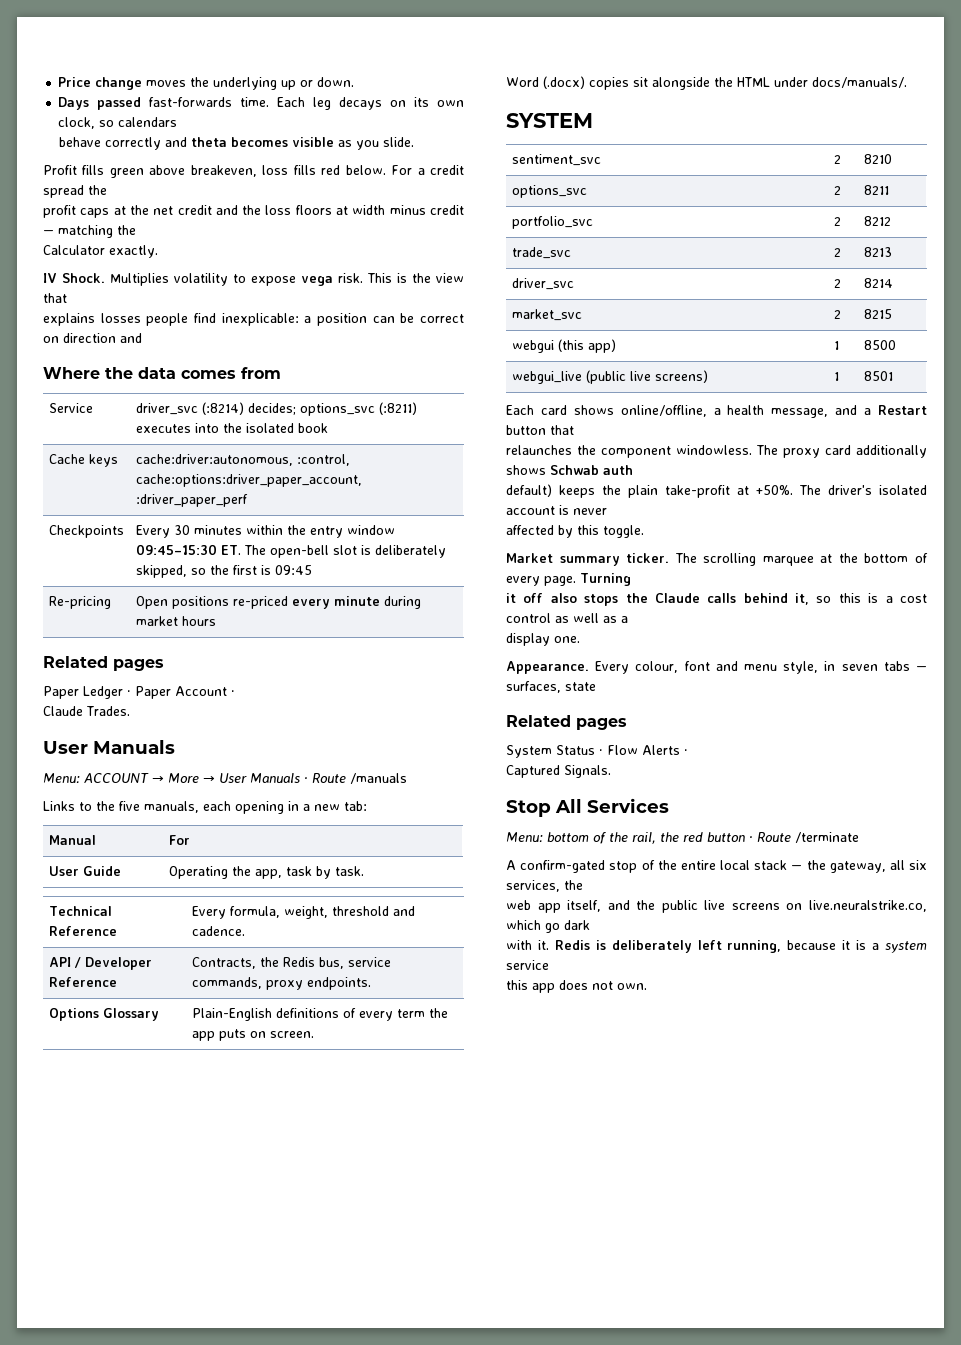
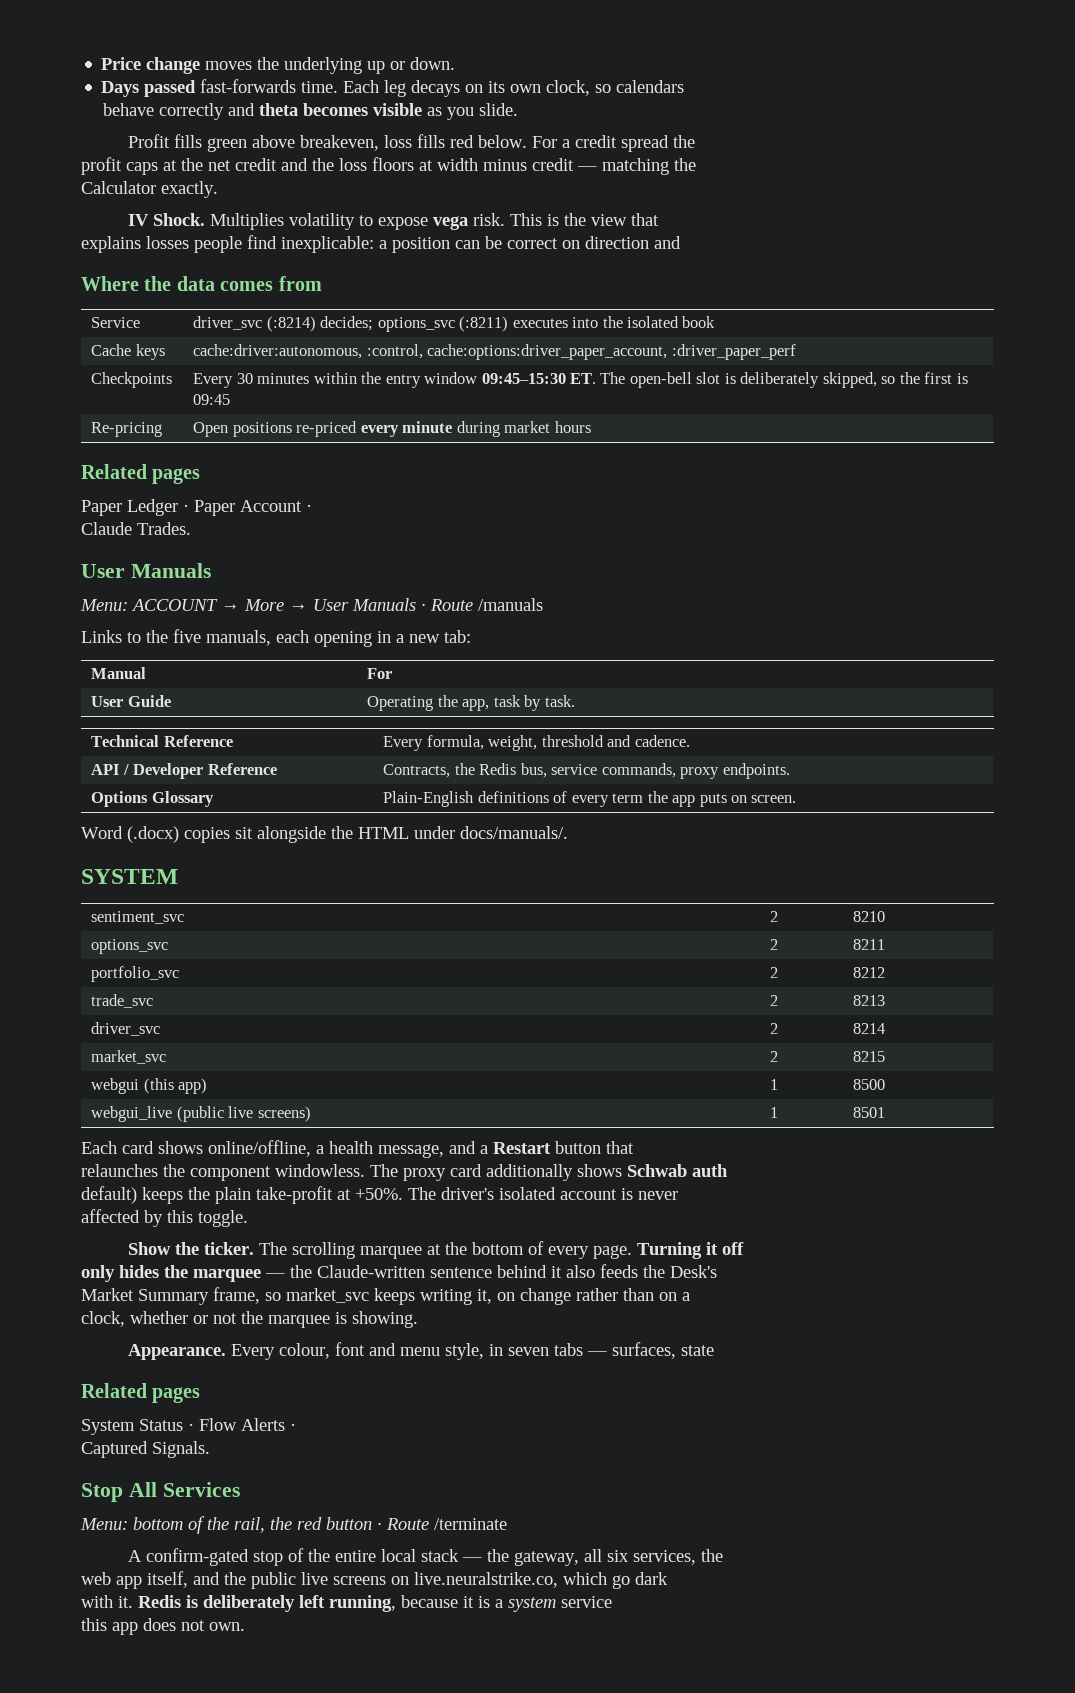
[506,553,620,566] Market summary -> [127,1242,199,1255] Show the
(631, 579) // -> (702, 1250) none
[550,593,927,606] [506,613,628,623] [506,633,580,646] also stops the Claude calls behind it, so this is a cost control as well as a // display one. -> [81,1264,717,1282] [81,1287,690,1305] [81,1311,418,1328] // only hides the marquee — the Claude-written sentence behind it also feeds the Desk's // Market Summary frame, so market_svc keeps writing it, on change rather than on a // clock, whether or not the marquee is showing.

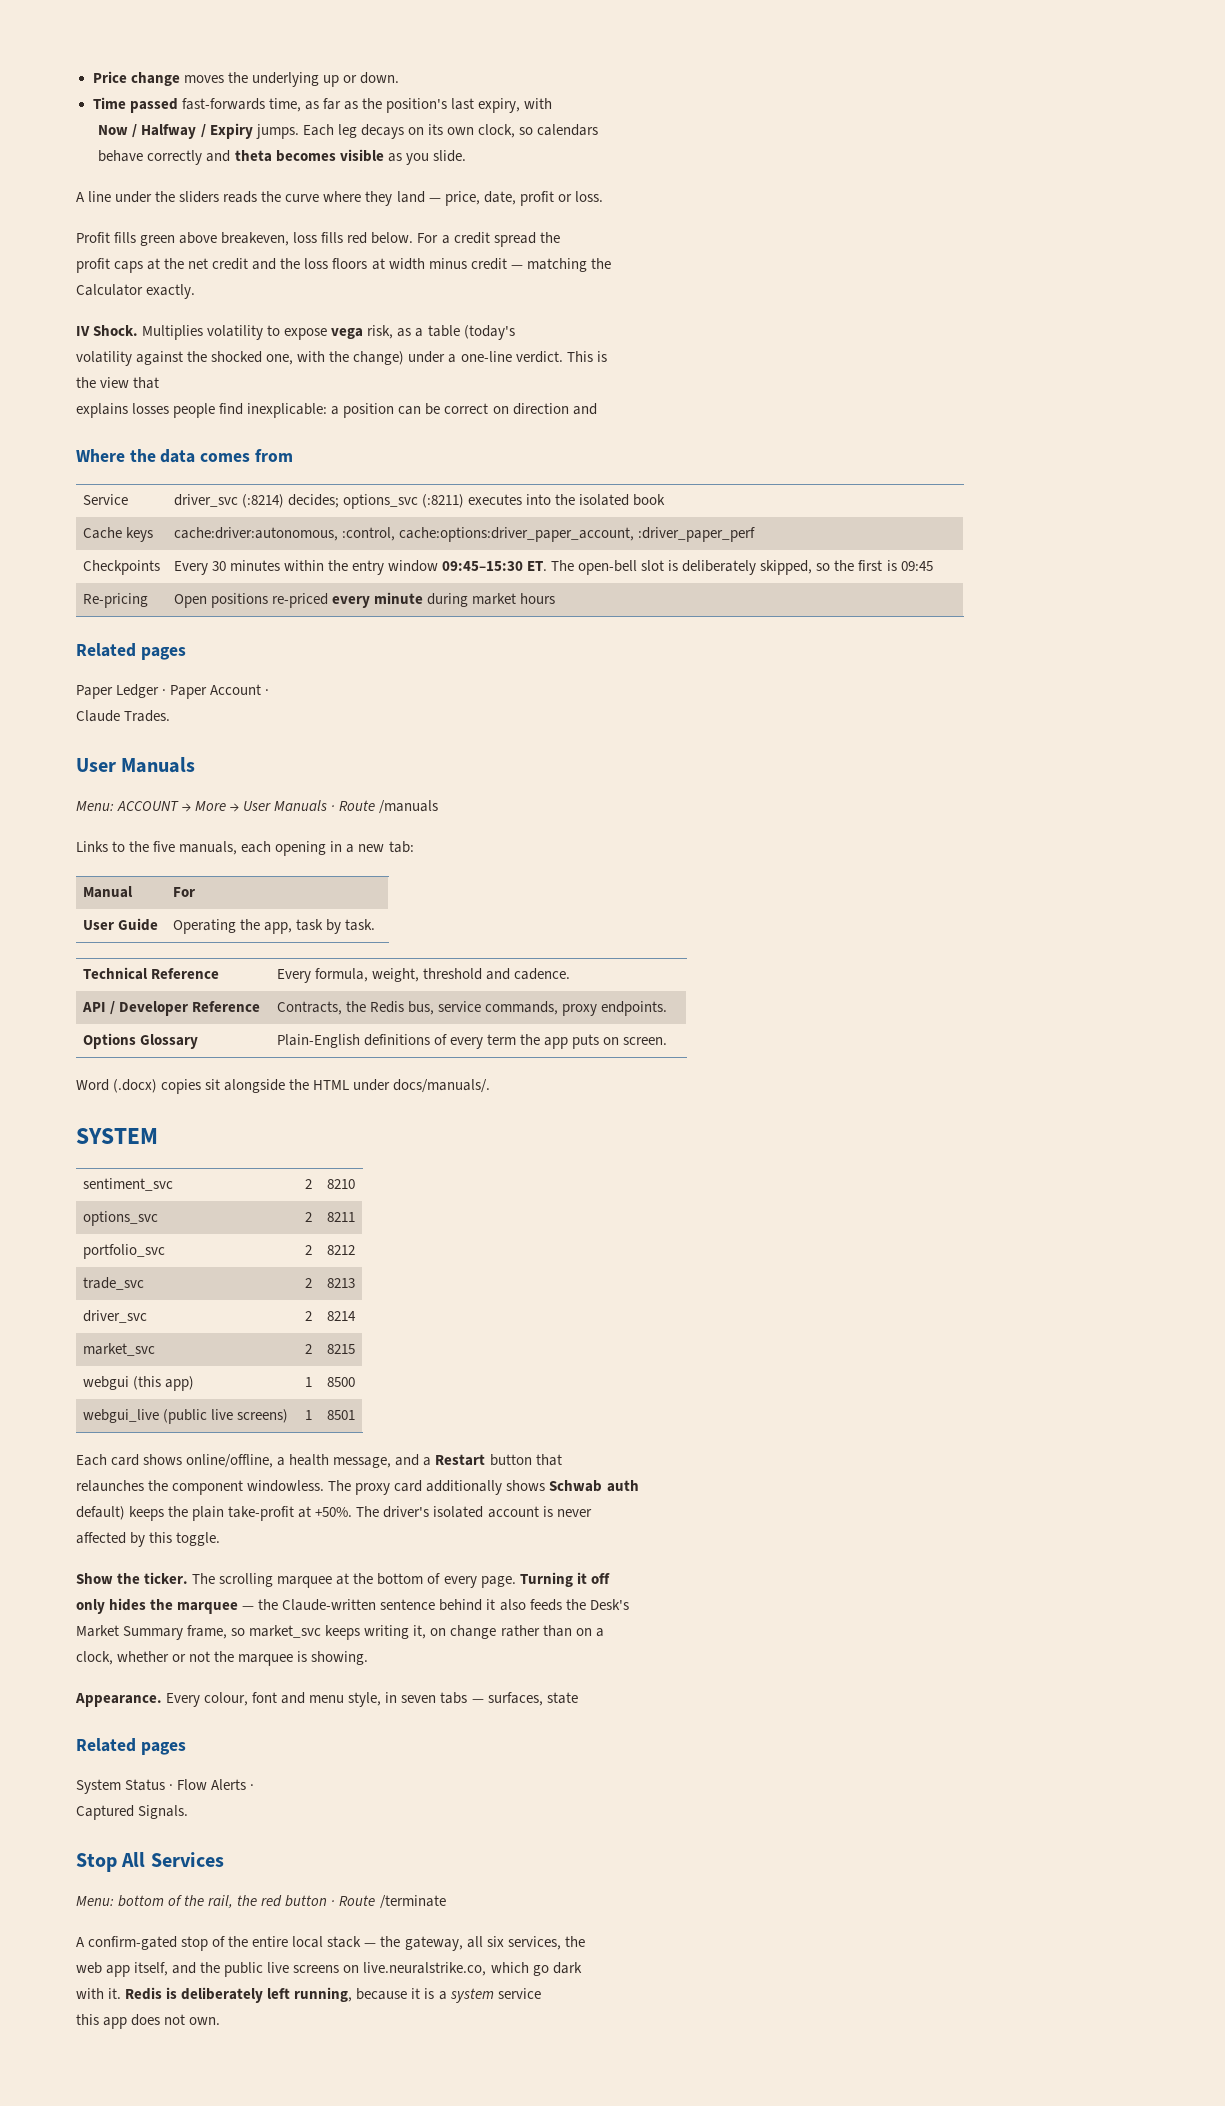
[101,81,140,97] Days -> [92,97,126,109] Time
[301,81,339,93] time. -> [268,98,553,113] [98,123,299,139] time, as far as the position's last expiry, with // Now / Halfway / Expiry jumps.
(518, 109) none -> [76,191,603,206] // A line under the sliders reads the curve where they land — price, date, profit or loss.
[472,213,505,226] risk. -> [367,325,515,340] [76,351,563,366] risk, as a table (today's // volatility against the shocked one, with the change) under a one-line verdict.
(559, 220) none -> (607, 356) //

